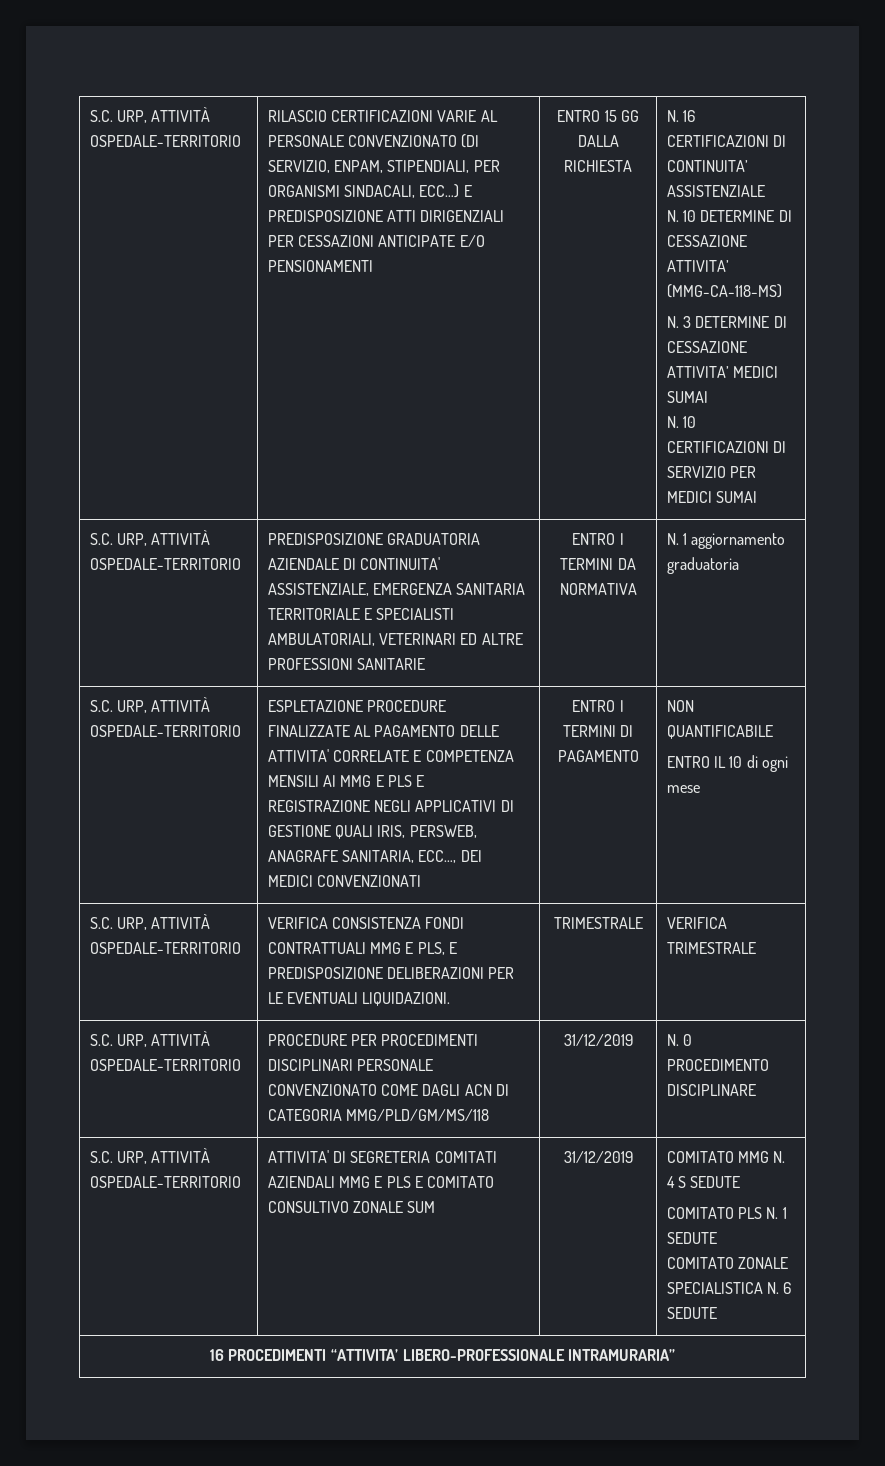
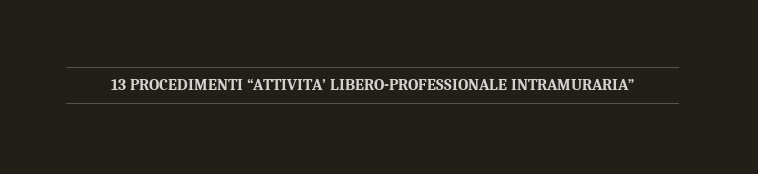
[89,107,211,123] [89,135,241,147] [267,110,498,122] [267,134,480,148] [267,160,500,173] [267,184,472,198] [267,210,505,222] [267,235,485,247] [267,260,373,272] [557,110,639,122] [577,135,619,147] [564,160,633,172] [666,110,696,122] [666,135,787,147] [666,160,748,172] [666,185,765,197] [666,210,792,222] [666,235,747,247] [666,260,729,272] [666,284,782,298] [666,316,787,328] [666,341,747,353] [666,366,779,378] [666,391,708,403] [666,416,697,428] [666,441,787,453] [666,466,757,478] [666,491,758,503] [89,530,211,546] [89,558,241,570] [267,533,481,545] [267,557,441,570] [267,583,526,596] [267,608,455,620] [267,633,523,646] [267,658,426,670] [572,533,624,545] [560,558,636,570] [559,583,637,595] [666,533,786,549] [666,557,739,574] [89,697,211,713] [89,725,241,737] [267,700,447,712] [267,725,499,737] [267,749,514,762] [267,775,425,787] [267,800,514,812] [267,825,477,839] [267,850,482,863] [267,875,422,887] [572,700,624,712] [562,725,634,737] [557,750,639,762] [666,700,694,712] [666,725,773,739] [666,755,789,772] [666,785,700,793] [89,914,211,930] [89,942,241,954] [267,917,465,929] [267,942,458,955] [267,967,515,979] [267,992,451,1006] [553,917,643,929] [666,917,727,929] [666,942,756,954] [89,1031,211,1047] [89,1059,241,1071] [267,1034,479,1046] [267,1059,434,1071] [267,1084,510,1096] [267,1109,490,1121] [563,1034,633,1046] [666,1034,693,1046] [666,1059,769,1071] [666,1084,756,1096] [89,1148,211,1164] [89,1176,241,1188] [267,1150,497,1163] [267,1176,495,1188] [267,1201,436,1213] [563,1151,633,1163] [666,1151,786,1163] [666,1176,741,1188] [666,1207,787,1219] [666,1232,717,1244] [666,1257,789,1269] [666,1282,792,1294] [666,1307,717,1319] [209,1349,224,1361] S.C. URP, ATTIVITÀ OSPEDALE-TERRITORIO | RILASCIO CERTIFICAZIONI VARIE AL PERSONALE CONVENZIONATO (DI SERVIZIO, ENPAM, STIPENDIALI, PER ORGANISMI SINDACALI, ECC…) E PREDISPOSIZIONE ATTI DIRIGENZIALI PER CESSAZIONI ANTICIPATE E/O PENSIONAMENTI | ENTRO 15 GG DALLA RICHIESTA | N. 16 CERTIFICAZIONI DI CONTINUITA’ ASSISTENZIALE // N. 10 DETERMINE DI CESSAZIONE ATTIVITA’ (MMG-CA-118-MS) // N. 3 DETERMINE DI CESSAZIONE ATTIVITA’ MEDICI SUMAI // N. 10 CERTIFICAZIONI DI SERVIZIO PER MEDICI SUMAI // S.C. URP, ATTIVITÀ OSPEDALE-TERRITORIO | PREDISPOSIZIONE GRADUATORIA AZIENDALE DI CONTINUITA' ASSISTENZIALE, EMERGENZA SANITARIA TERRITORIALE E SPECIALISTI AMBULATORIALI, VETERINARI ED ALTRE PROFESSIONI SANITARIE | ENTRO I TERMINI DA NORMATIVA | N. 1 aggiornamento graduatoria // S.C. URP, ATTIVITÀ OSPEDALE-TERRITORIO | ESPLETAZIONE PROCEDURE FINALIZZATE AL PAGAMENTO DELLE ATTIVITA' CORRELATE E COMPETENZA MENSILI AI MMG E PLS E REGISTRAZIONE NEGLI APPLICATIVI DI GESTIONE QUALI IRIS, PERSWEB, ANAGRAFE SANITARIA, ECC…, DEI MEDICI CONVENZIONATI | ENTRO I TERMINI DI PAGAMENTO | NON QUANTIFICABILE // ENTRO IL 10 di ogni mese // S.C. URP, ATTIVITÀ OSPEDALE-TERRITORIO | VERIFICA CONSISTENZA FONDI CONTRATTUALI MMG E PLS, E PREDISPOSIZIONE DELIBERAZIONI PER LE EVENTUALI LIQUIDAZIONI. | TRIMESTRALE | VERIFICA TRIMESTRALE // S.C. URP, ATTIVITÀ OSPEDALE-TERRITORIO | PROCEDURE PER PROCEDIMENTI DISCIPLINARI PERSONALE CONVENZIONATO COME DAGLI ACN DI CATEGORIA MMG/PLD/GM/MS/118 | 31/12/2019 | N. 0 PROCEDIMENTO DISCIPLINARE // S.C. URP, ATTIVITÀ OSPEDALE-TERRITORIO | ATTIVITA' DI SEGRETERIA COMITATI AZIENDALI MMG E PLS E COMITATO CONSULTIVO ZONALE SUM | 31/12/2019 | COMITATO MMG N. 4 S SEDUTE // COMITATO PLS N. 1 SEDUTE // COMITATO ZONALE SPECIALISTICA N. 6 SEDUTE // 16 -> [110,79,126,90] 13

